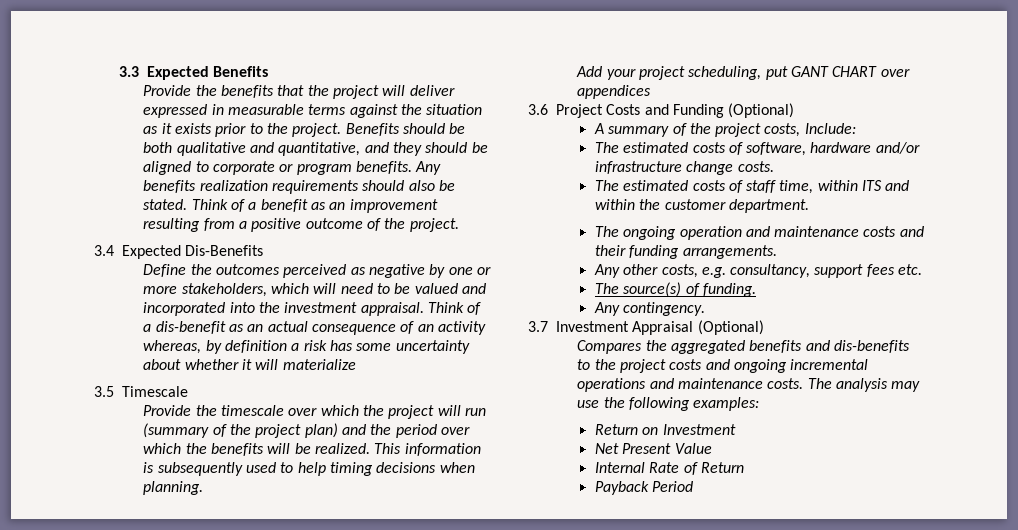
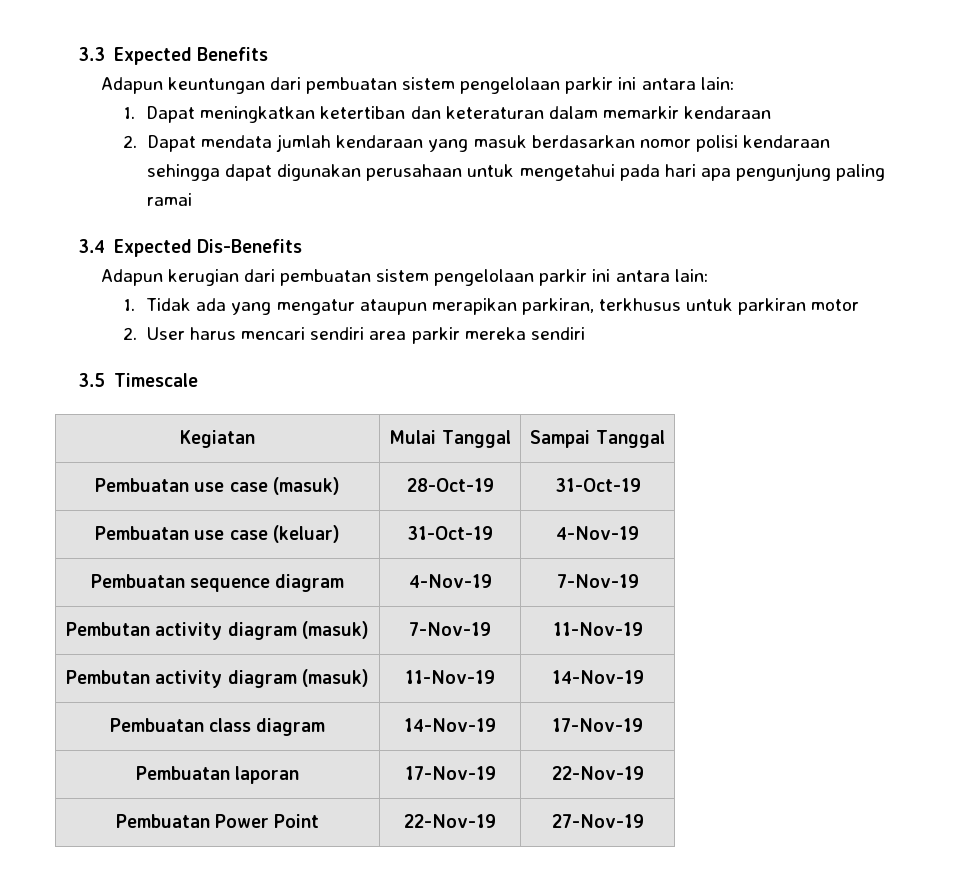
[143,85,455,99] [143,104,483,118] [143,123,466,137] [143,142,488,156] [143,161,442,175] [143,180,455,194] [143,199,438,213] [143,218,459,232] [94,245,264,259] [143,264,491,278] [143,283,486,297] [143,302,482,316] [143,321,486,335] [143,340,470,354] [143,359,356,370] [94,386,188,397] [143,405,486,419] [143,423,470,438] [143,443,481,456] [143,462,475,476] [143,481,204,495] [576,66,910,80] [577,85,652,99] [528,103,795,118] [593,123,856,137] [594,142,920,156] [594,161,774,175] [594,180,910,194] [594,199,809,213] [594,226,924,240] [594,245,777,259] [593,264,923,278] [594,282,756,297] [593,302,706,316] [528,320,764,335] [577,340,910,354] [577,359,869,373] [577,378,921,392] [577,397,760,411] [594,424,736,435] [594,443,712,454] [594,462,744,475] [594,481,694,495] Provide the benefits that the project will deliver expressed in measurable terms against the situation as it exists prior to the project. Benefits should be both qualitative and quantitative, and they should be aligned to corporate or program benefits. Any benefits realization requirements should also be stated. Think of a benefit as an improvement resulting from a positive outcome of the project. // 3.4 Expected Dis-Benefits // Define the outcomes perceived as negative by one or more stakeholders, which will need to be valued and incorporated into the investment appraisal. Think of a dis-benefit as an actual consequence of an activity whereas, by definition a risk has some uncertainty about whether it will materialize // 3.5 Timescale // Provide the timescale over which the project will run (summary of the project plan) and the period over which the benefits will be realized. This information is subsequently used to help timing decisions when planning. // Add your project scheduling, put GANT CHART over appendices // 3.6 Project Costs and Funding (Optional) // A summary of the project costs, Include: // The estimated costs of software, hardware and/or infrastructure change costs. // The estimated costs of staff time, within ITS and within the customer department. // The ongoing operation and maintenance costs and their funding arrangements. // Any other costs, e.g. consultancy, support fees etc. // The source(s) of funding. // Any contingency. // 3.7 Investment Appraisal (Optional) // Compares the aggregated benefits and dis-benefits to the project costs and ongoing incremental operations and maintenance costs. The analysis may use the following examples: // Return on Investment // Net Present Value // Internal Rate of Return // Payback Period -> [100,77,734,94] [123,106,772,123] [123,134,831,152] [146,163,886,181] [146,193,192,206] [77,239,303,257] [100,269,708,286] [123,298,860,315] [123,327,585,344] [77,373,199,387] [180,430,255,448] [389,430,511,448] [530,430,665,448] [95,477,340,495] [406,478,494,492] [554,478,641,492] [95,525,340,543] [407,526,493,540] [556,526,639,540] [90,574,345,592] [408,574,492,588] [556,574,639,588] [66,621,369,640] [409,622,491,636] [552,622,643,636] [66,669,369,688] [405,670,495,684] [551,670,644,684] [109,718,326,736] [404,718,496,732] [552,718,643,732] [135,766,300,784] [404,766,496,780] [551,766,644,780] [115,814,320,828] [404,814,496,828] [551,814,644,828] Adapun keuntungan dari pembuatan sistem pengelolaan parkir ini antara lain: // 1. Dapat meningkatkan ketertiban dan keteraturan dalam memarkir kendaraan // 2. Dapat mendata jumlah kendaraan yang masuk berdasarkan nomor polisi kendaraan sehingga dapat digunakan perusahaan untuk mengetahui pada hari apa pengunjung paling ramai // 3.4 Expected Dis-Benefits // Adapun kerugian dari pembuatan sistem pengelolaan parkir ini antara lain: // 1. Tidak ada yang mengatur ataupun merapikan parkiran, terkhusus untuk parkiran motor // 2. User harus mencari sendiri area parkir mereka sendiri // 3.5 Timescale // Kegiatan | Mulai Tanggal | Sampai Tanggal // Pembuatan use case (masuk) | 28-Oct-19 | 31-Oct-19 // Pembuatan use case (keluar) | 31-Oct-19 | 4-Nov-19 // Pembuatan sequence diagram | 4-Nov-19 | 7-Nov-19 // Pembutan activity diagram (masuk) | 7-Nov-19 | 11-Nov-19 // Pembutan activity diagram (masuk) | 11-Nov-19 | 14-Nov-19 // Pembuatan class diagram | 14-Nov-19 | 17-Nov-19 // Pembuatan laporan | 17-Nov-19 | 22-Nov-19 // Pembuatan Power Point | 22-Nov-19 | 27-Nov-19

